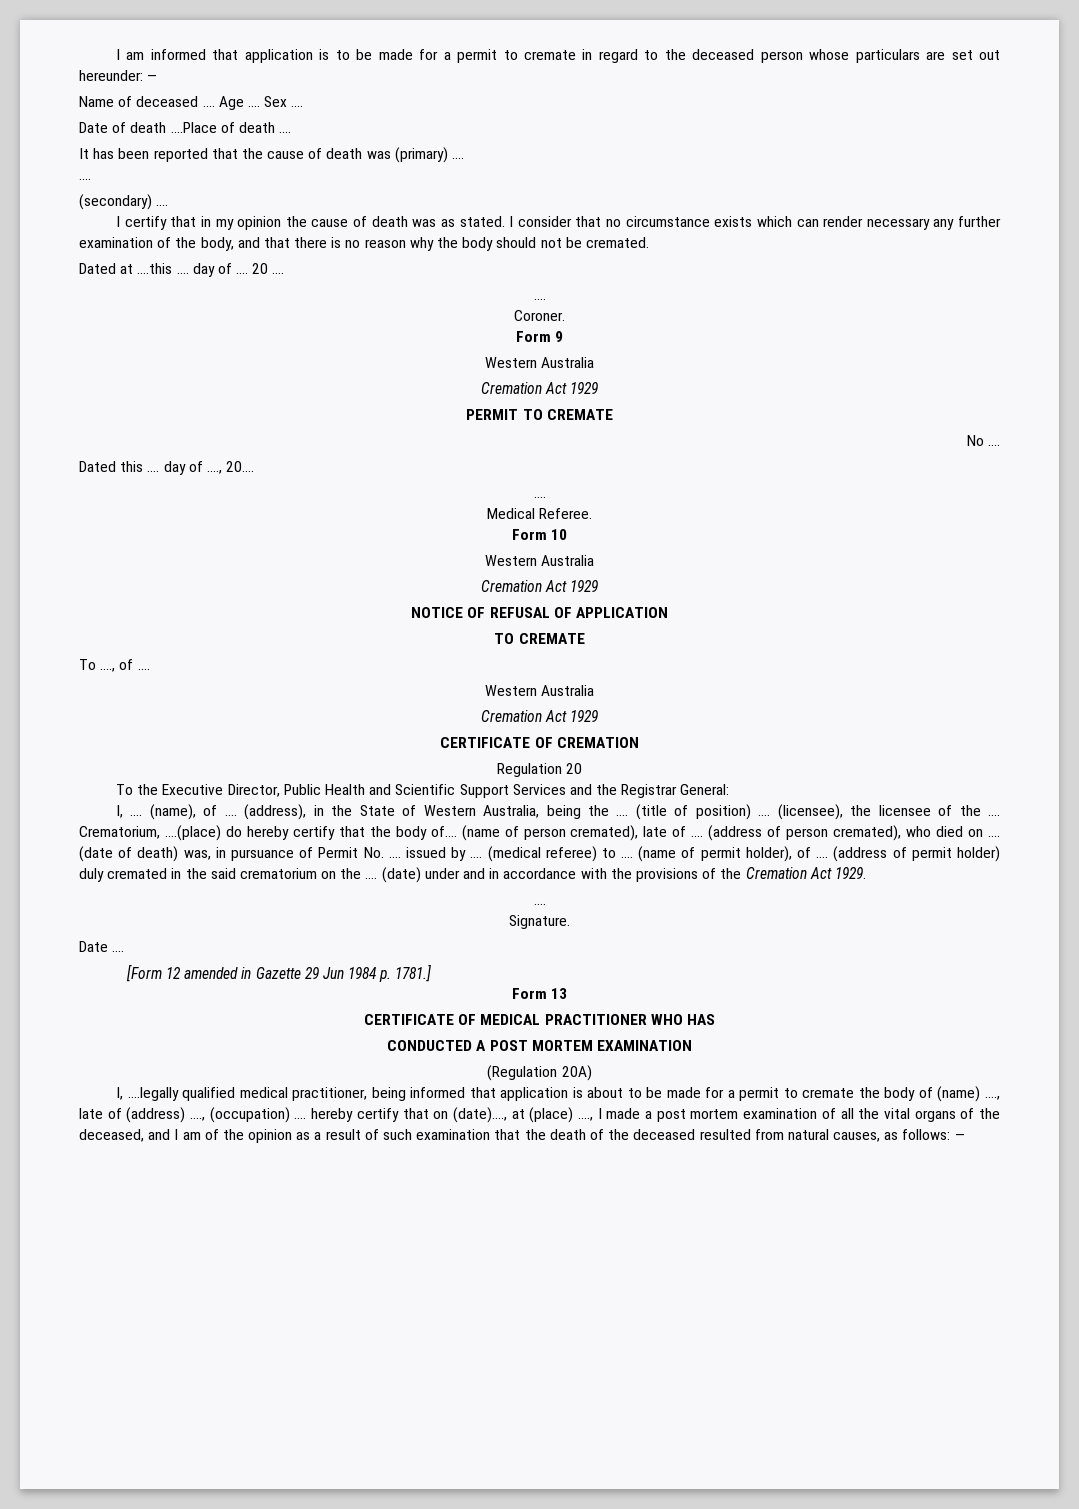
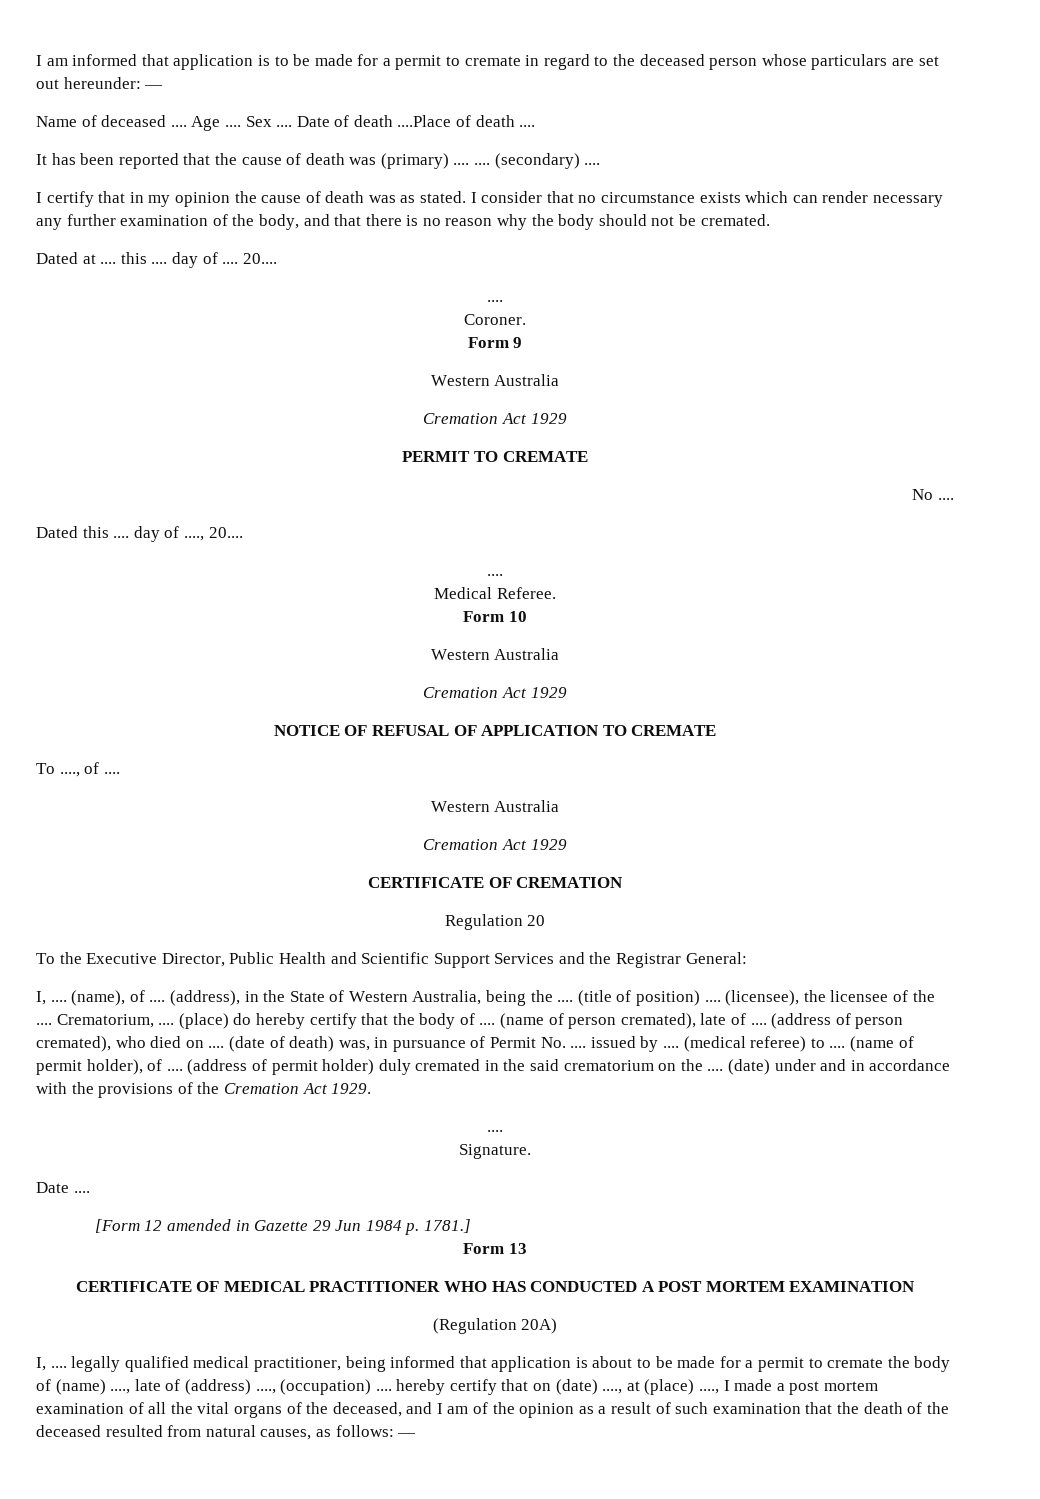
(304, 106) // -> (293, 126) none
[79,178,91,180] // .... // -> [474,163,491,165] ....
[137,263,173,274] ....this -> [100,252,147,264] .... this
[252,263,285,274] 20 .... -> [242,253,277,264] 20....
(668, 612) // -> (600, 730) none
[164,825,221,841] ....(place) -> [158,1013,229,1029] .... (place)
[430,826,457,837] of.... -> [459,1013,496,1025] of ....
(715, 1019) // -> (526, 1286) none
[127,1087,179,1101] ....legally -> [50,1356,121,1372] .... legally
[452,1107,507,1123] (date)...., -> [555,1379,623,1395] (date) ....,

